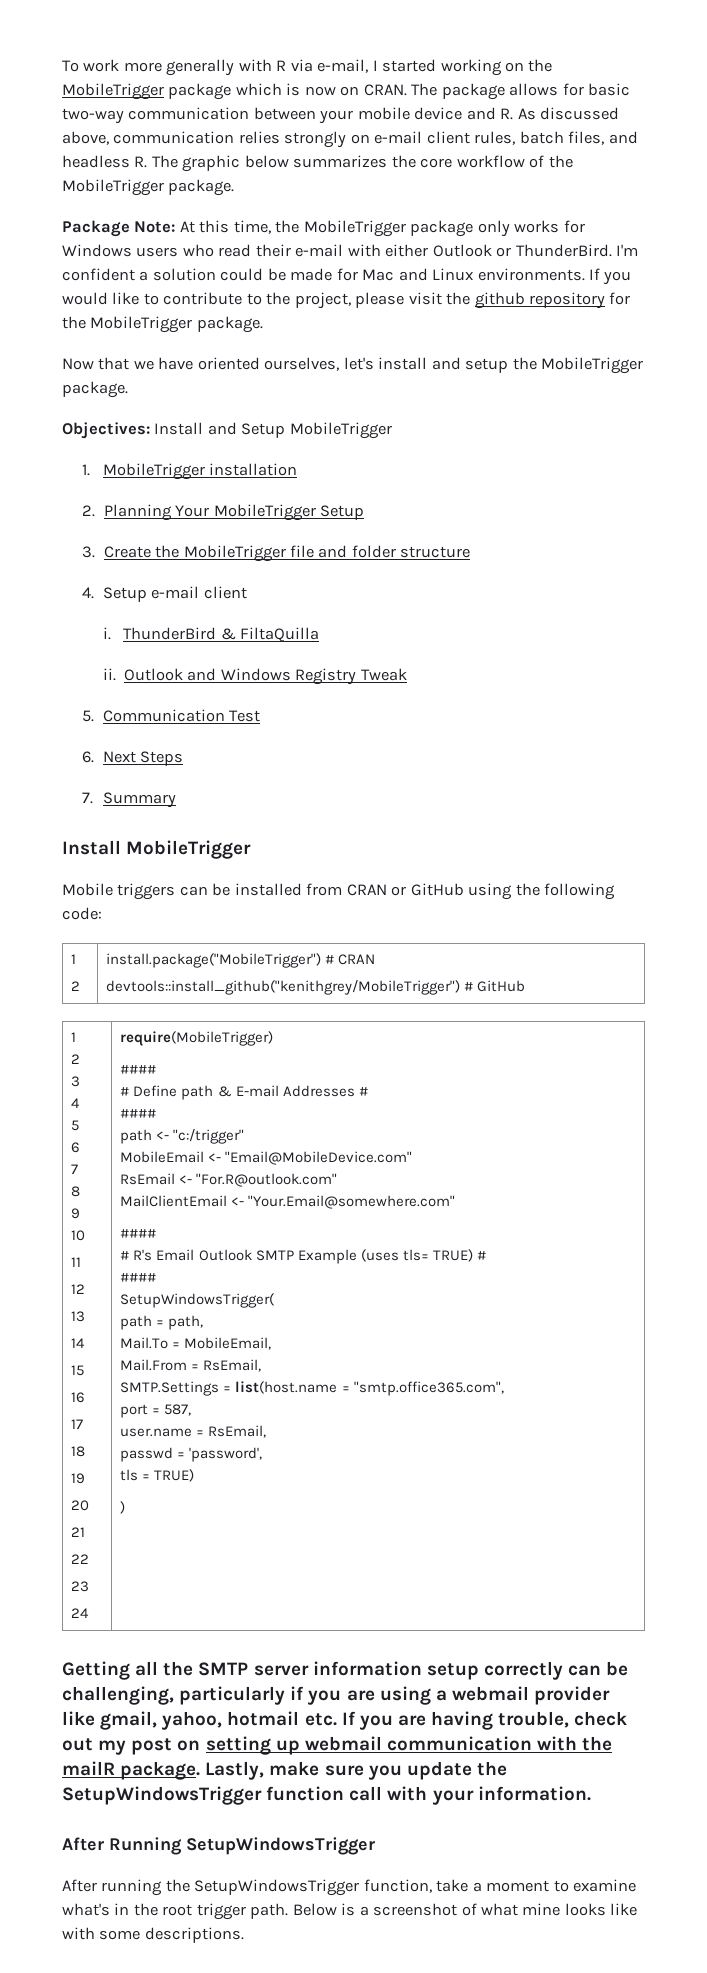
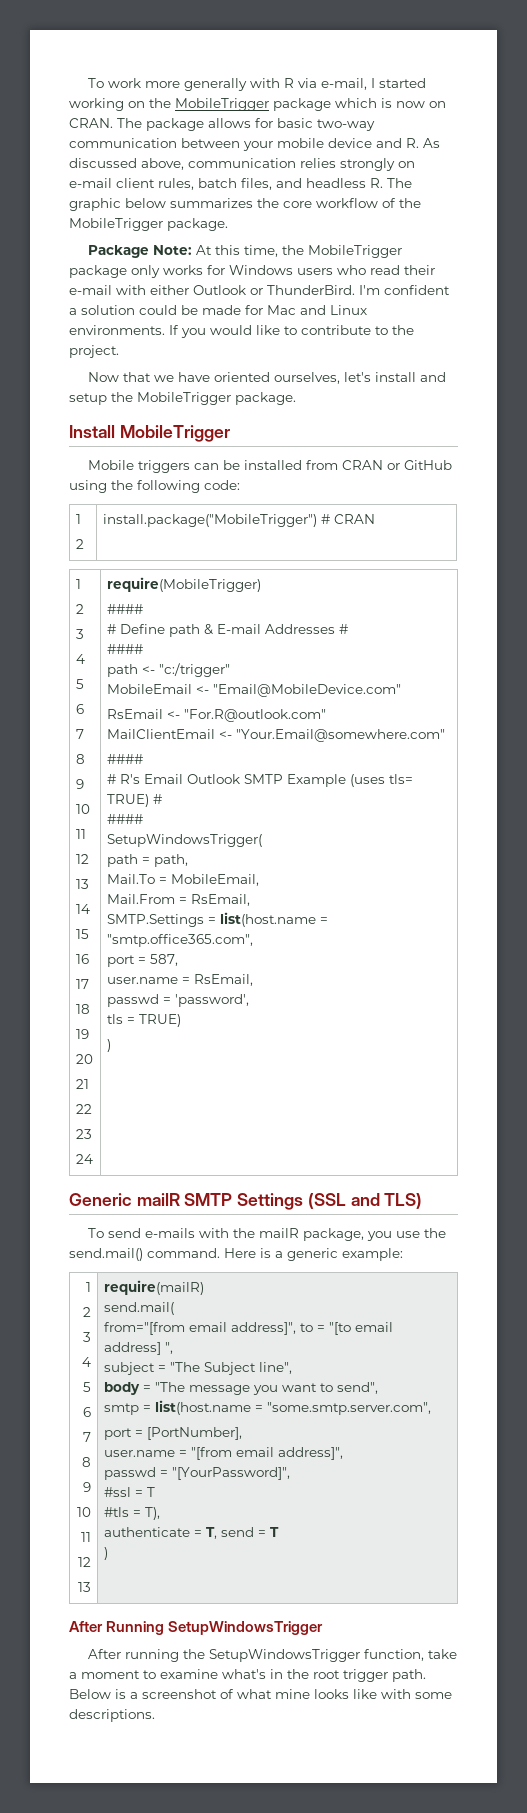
[294,292,631,309] [62,316,263,333] project, please visit the github repository for the MobileTrigger package. -> [69,345,119,358] project.
[62,422,392,439] [82,463,298,480] [82,504,364,521] [82,545,471,562] [82,586,247,602] [102,627,320,642] [102,668,407,685] [82,709,261,722] [82,751,184,766] [82,792,176,808] // Objectives: Install and Setup MobileTrigger // 1. MobileTrigger installation // 2. Planning Your MobileTrigger Setup // 3. Create the MobileTrigger file and folder structure // 4. Setup e-mail client // i. ThunderBird & FiltaQuilla // ii. Outlook and Windows Registry Tweak // 5. Communication Test // 6. Next Steps // 7. Summary -> (296, 398) none
[106,980,526,995] // devtools::install_github("kenithgrey/MobileTrigger") # GitHub -> (375, 519) none
[62,1661,629,1680] [62,1686,611,1705] [62,1711,628,1730] [62,1736,613,1755] [62,1761,507,1780] [62,1786,591,1805] Getting all the SMTP server information setup correctly can be challenging, particularly if you are using a webmail provider like gmail, yahoo, hotmail etc. If you are having trouble, check out my post on setting up webmail communication with the mailR package. Lastly, make sure you update the SetupWindowsTrigger function call with your information. -> [69,1193,423,1210] [88,1228,447,1241] [69,1248,403,1261] [86,1282,92,1292] [83,1307,92,1317] [83,1332,92,1342] [82,1357,92,1367] [83,1382,92,1392] [83,1407,92,1417] [83,1432,92,1442] [82,1457,92,1467] [83,1482,92,1492] [77,1507,92,1517] [81,1532,92,1542] [78,1557,92,1567] [78,1582,92,1592] [103,1280,204,1295] [103,1302,174,1315] [103,1322,393,1335] [103,1342,173,1355] [103,1362,292,1375] [103,1382,378,1395] [103,1400,431,1415] [103,1427,242,1440] [103,1447,343,1460] [103,1467,290,1480] [103,1487,155,1497] [103,1507,160,1520] [103,1527,279,1539] [103,1547,108,1560] Generic mailR SMTP Settings (SSL and TLS) // To send e-mails with the mailR package, you use the send.mail() command. Here is a generic example: // 1 // 2 // 3 // 4 // 5 // 6 // 7 // 8 // 9 // 10 // 11 // 12 // 13 | require(mailR) // send.mail( // from="[from email address]", to = "[to email address] ", // subject = "The Subject line", // body = "The message you want to send", // smtp = list(host.name = "some.smtp.server.com", // port = [PortNumber], // user.name = "[from email address]", // passwd = "[YourPassword]", // #ssl = T // #tls = T), // authenticate = T, send = T // )

